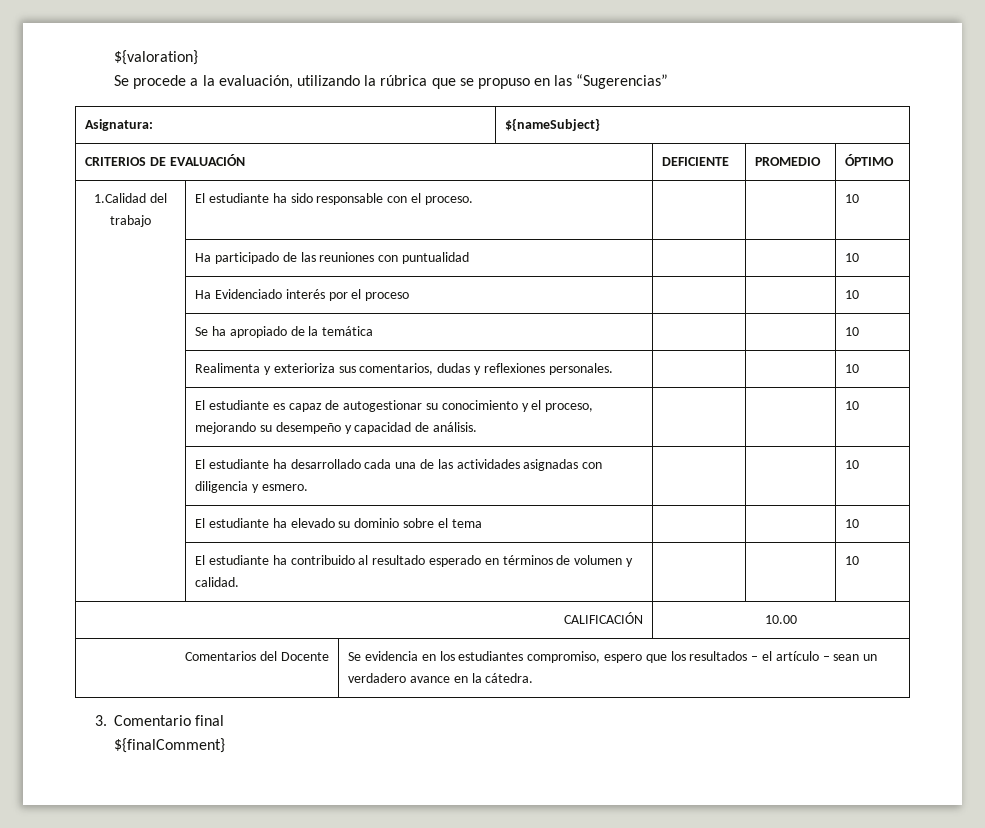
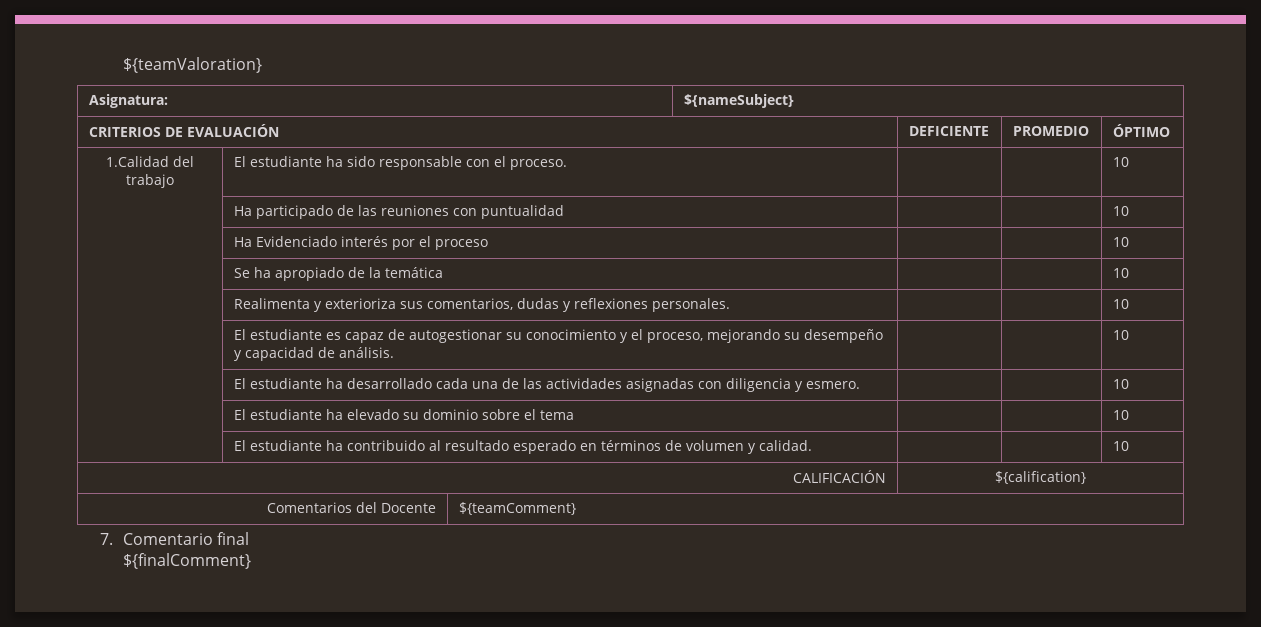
[114,50,199,65] [114,74,669,89] ${valoration} // Se procede a la evaluación, utilizando la rúbrica que se propuso en las “Sugerencias” -> [122,57,262,73] ${teamValoration}
[765,615,797,624] 10.00 -> [995,471,1086,484] ${calification}
[348,651,878,663] [348,673,534,683] [94,715,107,726] Se evidencia en los estudiantes compromiso, espero que los resultados – el artículo – sean un verdadero avance en la cátedra. // 3. -> [458,502,576,515] [99,533,113,545] ${teamComment} // 7.

